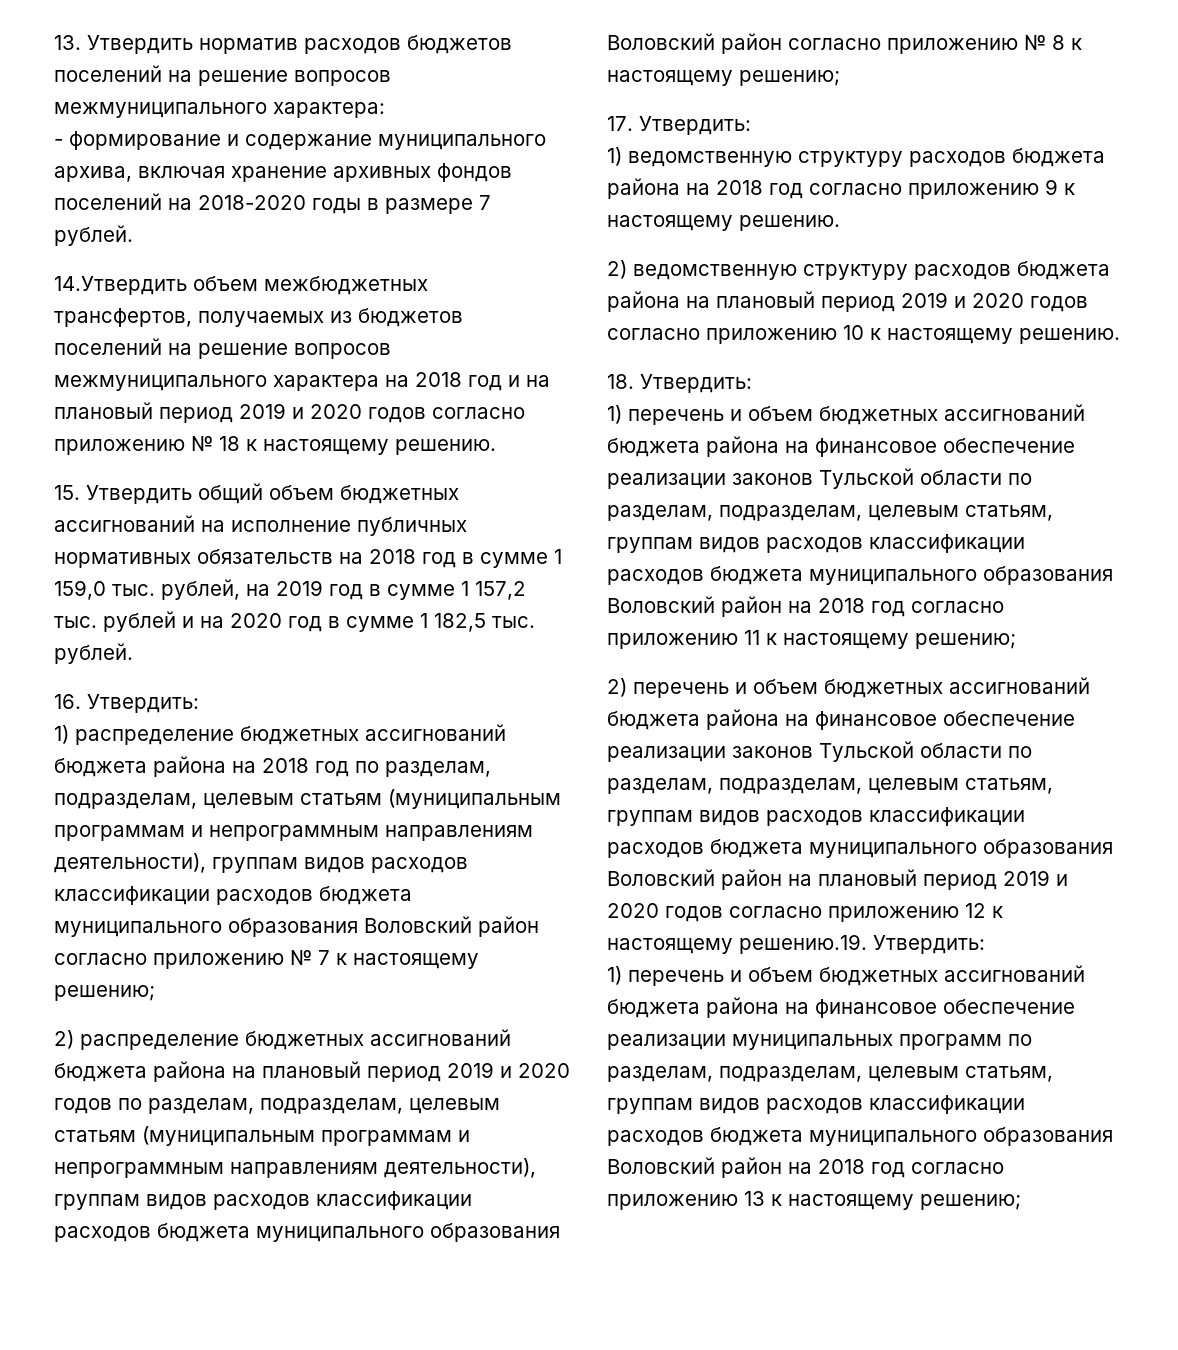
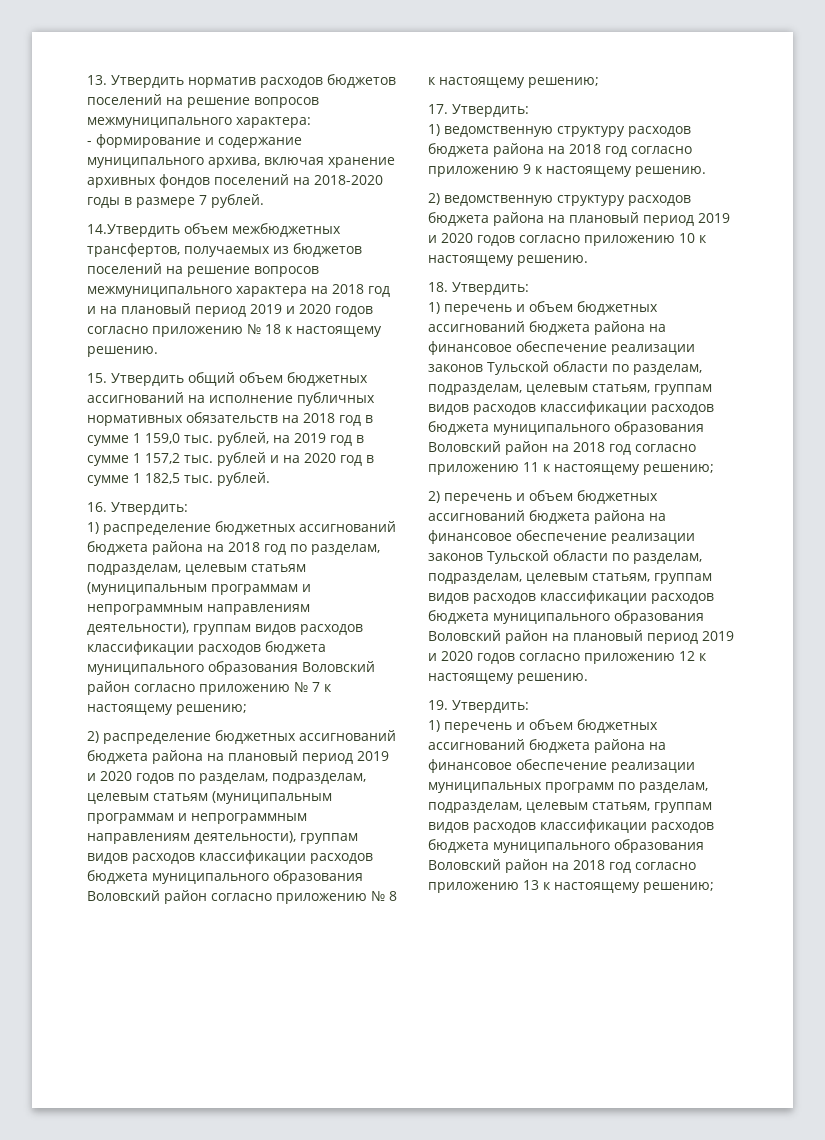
[739,934,867,954] решению.19. -> [517,673,588,684] [428,700,448,710] решению. // 19.

